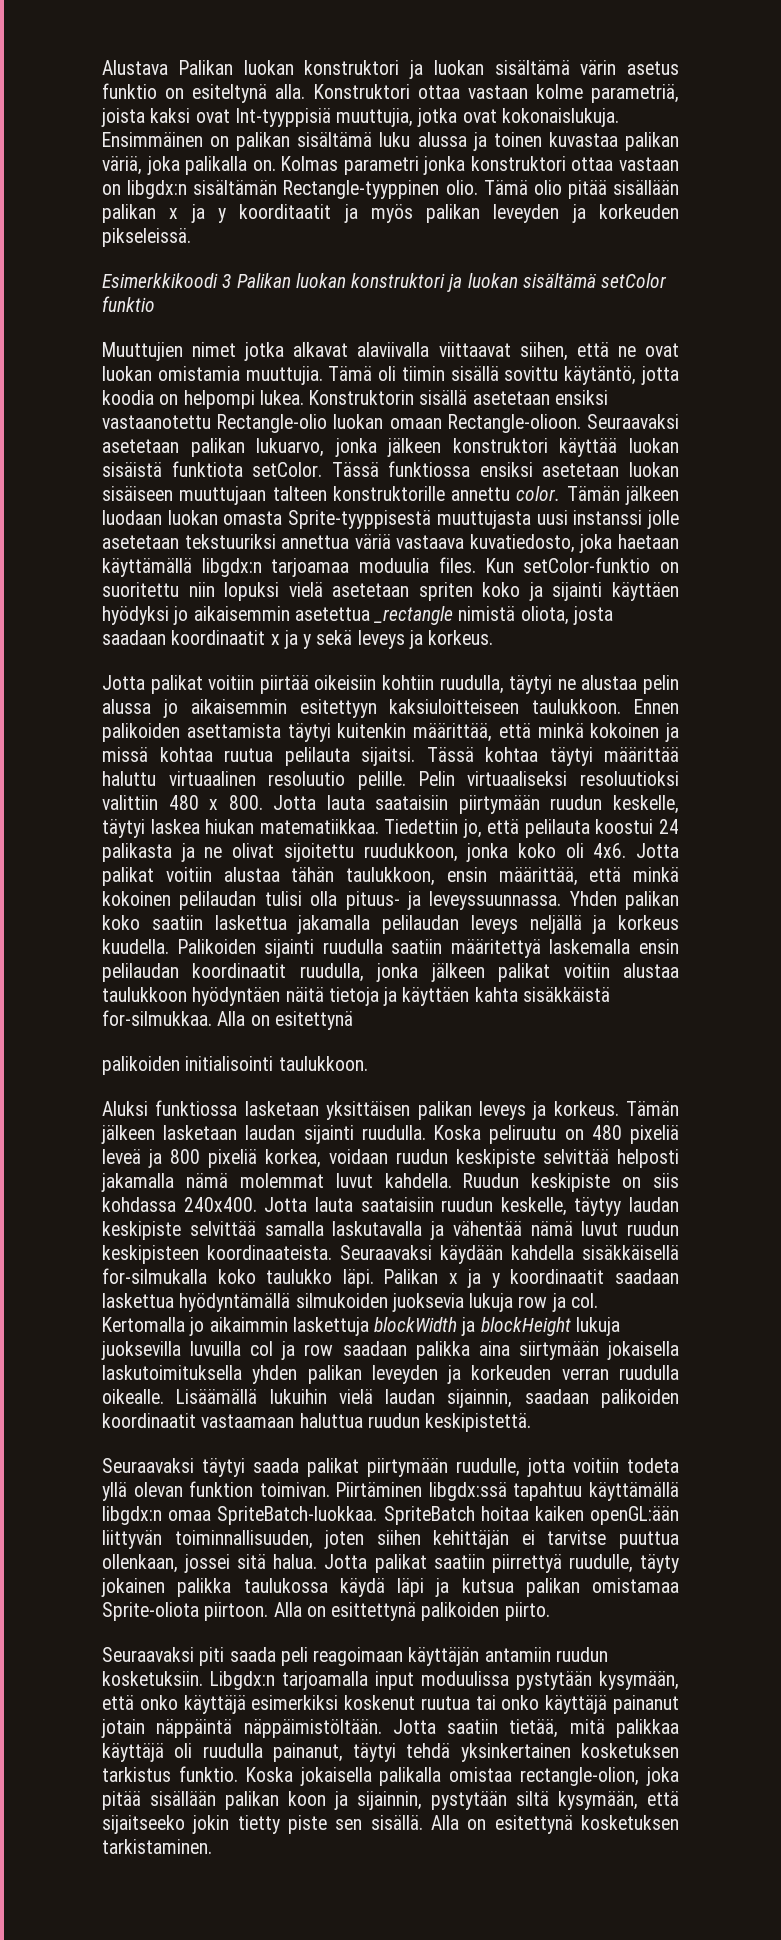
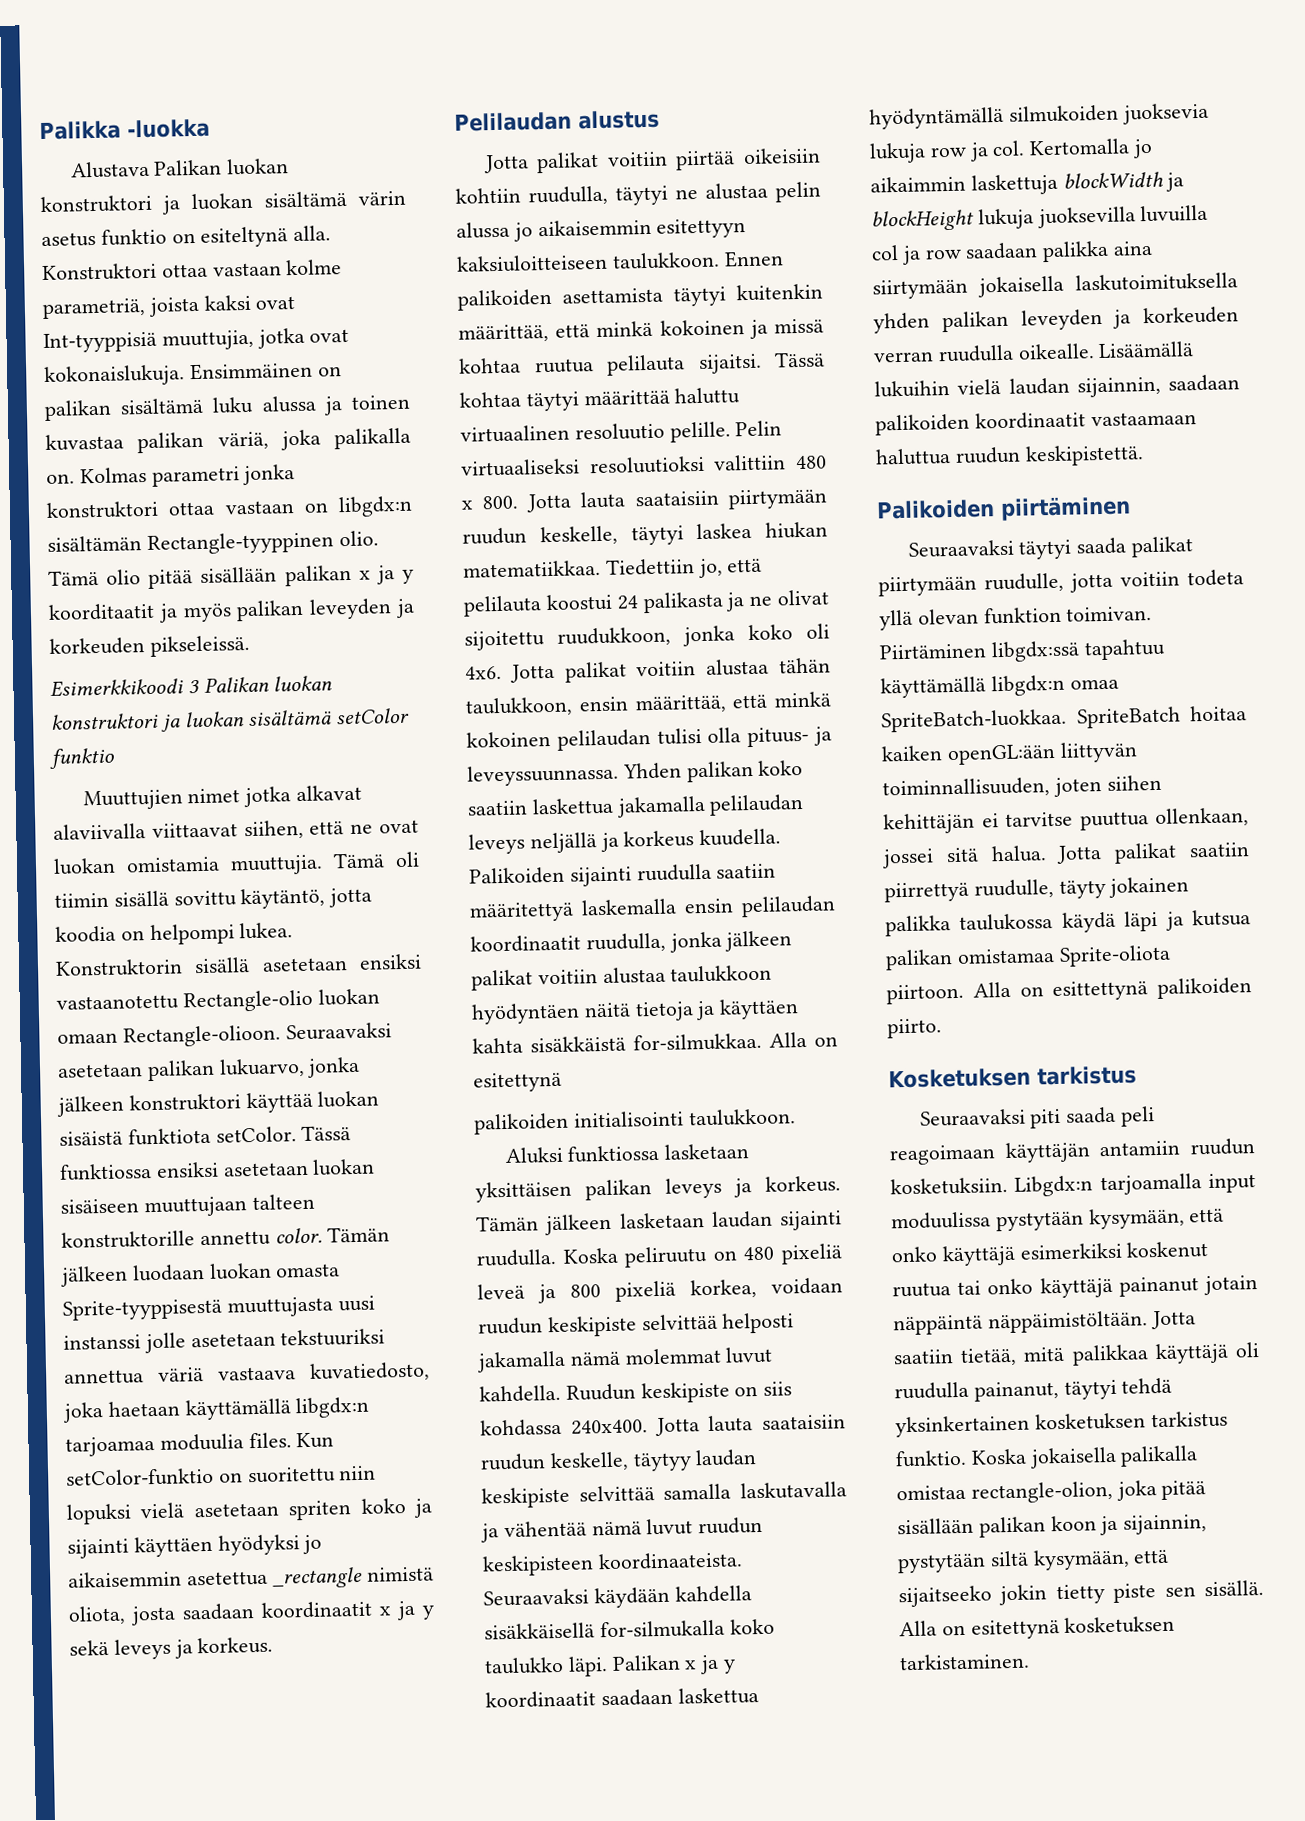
(102, 67) none -> [39,118,210,141] Palikka -luokka //
(494, 637) none -> [454,109,660,132] // Pelilaudan alustus
(532, 1422) none -> [876,495,1131,522] // Palikoiden piirtäminen
(550, 1611) none -> [888,1065,1137,1089] // Kosketuksen tarkistus

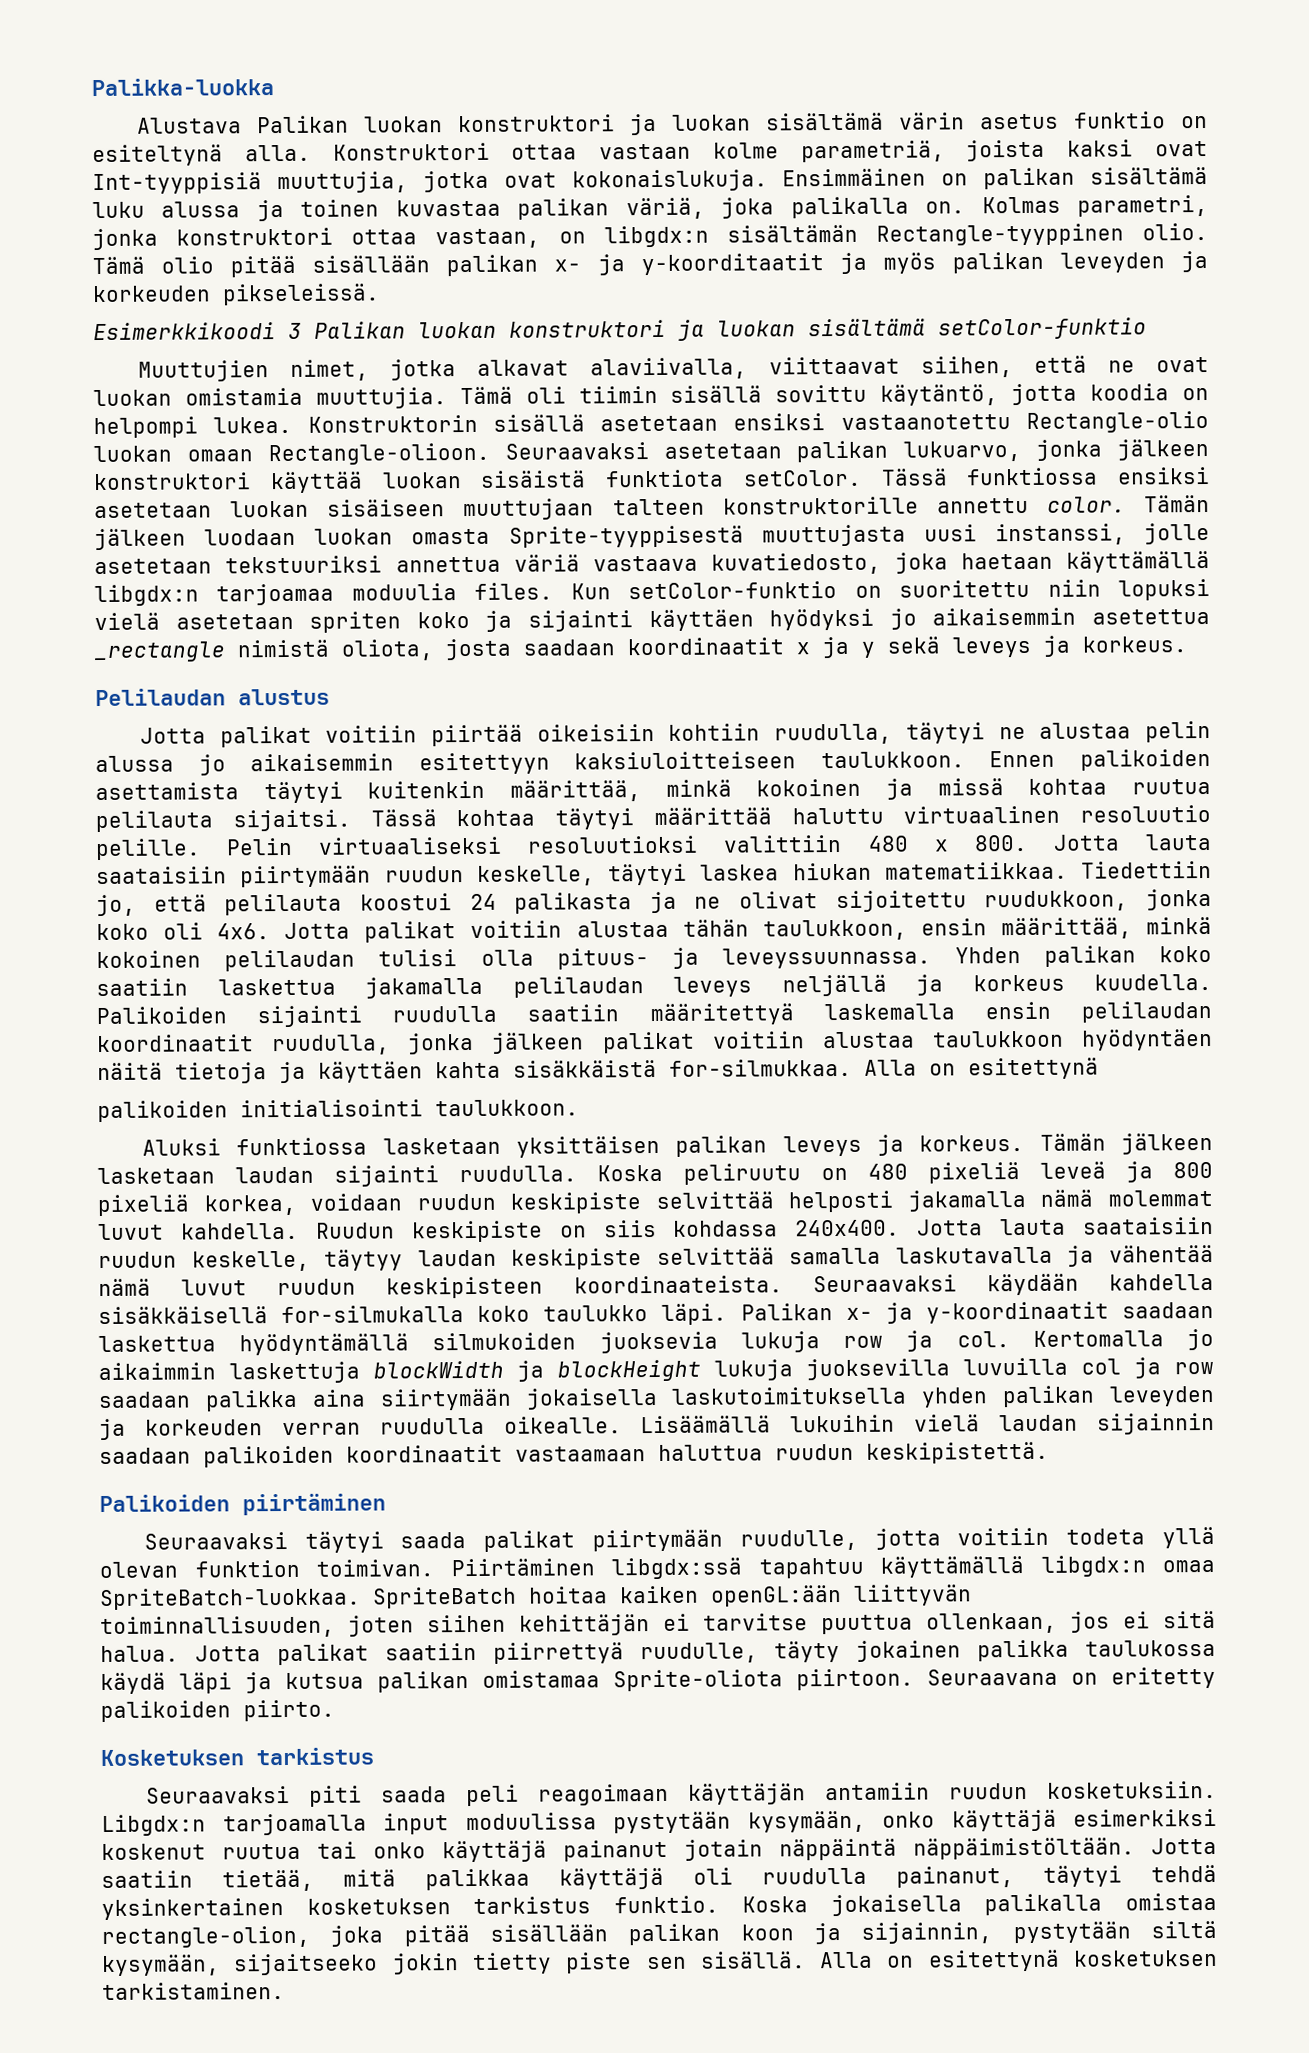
[39,118,210,141] Palikka -luokka -> [91,78,274,97] Palikka-luokka
[151,466,240,487] parametri -> [1077,194,1209,217] parametri,
[224,500,295,515] vastaan -> [435,228,541,249] vastaan,
[358,565,415,585] [48,602,155,621] x ja y koorditaatit -> [554,253,824,276] x- ja y-koorditaatit
[335,707,411,725] [49,747,115,769] setColor funktio -> [938,317,1147,340] setColor-funktio
[187,788,241,804] nimet -> [290,359,370,381] nimet,
[53,823,146,840] alaviivalla -> [590,357,748,380] alaviivalla,
[63,1334,141,1350] instanssi -> [994,523,1126,546] instanssi,
[555,324,591,338] että -> (641, 791) none
[732,694,768,709] että -> (1132, 928) none
[684,1654,737,1675] [485,1690,596,1709] x ja y koordinaatit -> [845,1301,1109,1324] x- ja y-koordinaatit
[1076,376,1161,398] sijainnin, -> [1097,1412,1216,1435] sijainnin
[881,848,934,869] jossei -> [1070,1611,1150,1633] jos ei
[972,980,1149,1002] Alla on esittettynä -> [927,1666,1216,1689] Seuraavana on eritetty
[1189,1208,1225,1223] että -> (866, 1821) none
[1133,1549,1170,1564] että -> (220, 1965) none

